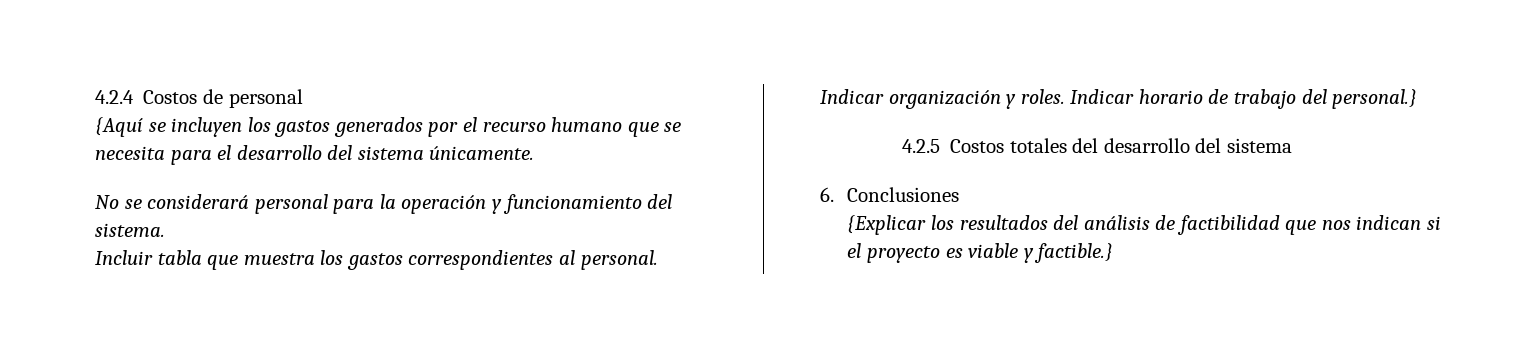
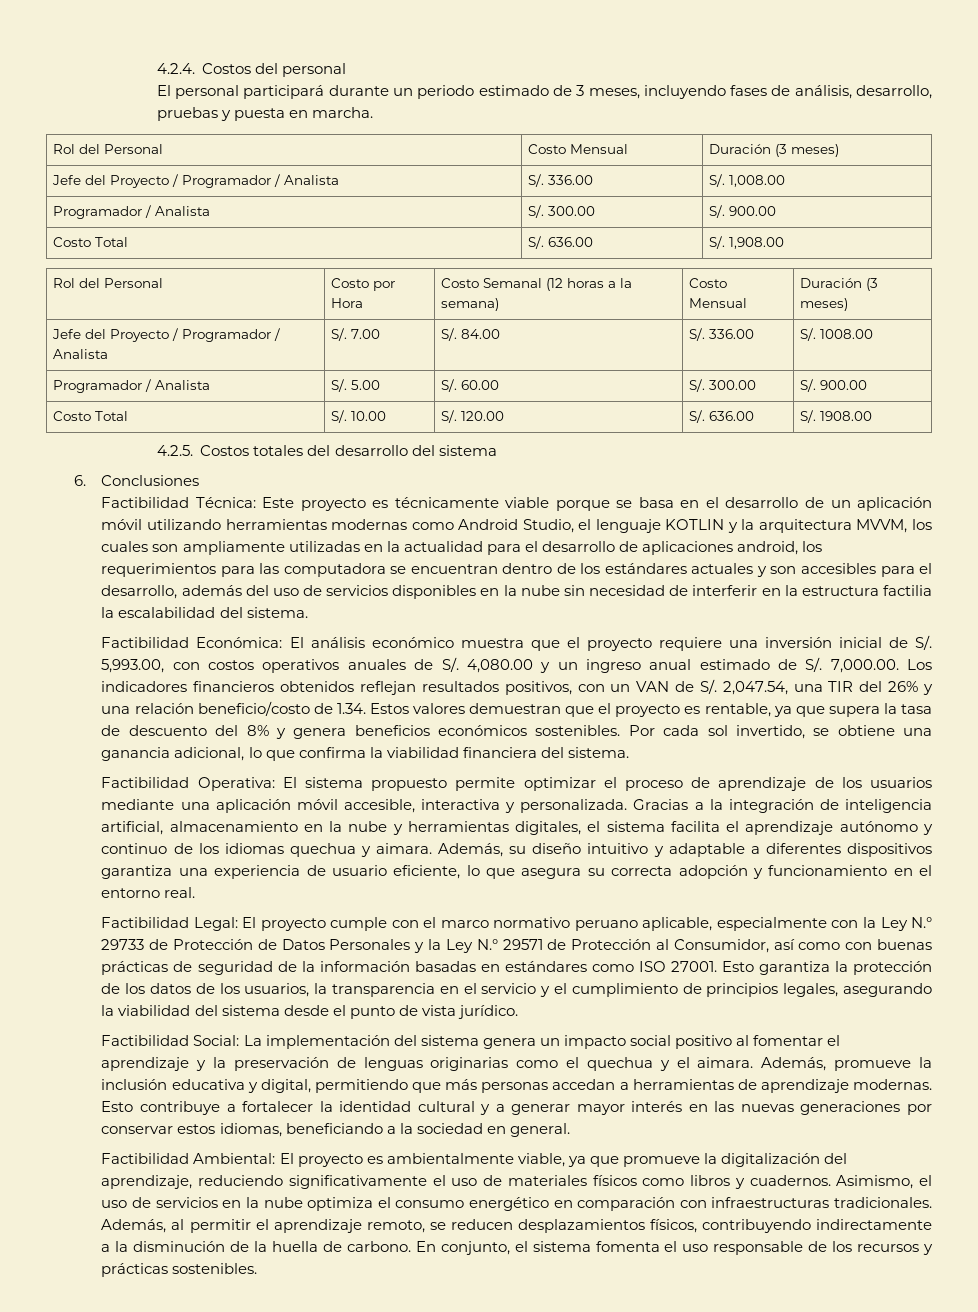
[95,89,303,108] [95,117,682,137] [95,145,535,165] [95,194,673,214] [95,223,166,237] [95,250,658,270] [820,89,1418,109] [901,139,940,153] 4.2.4 Costos de personal // {Aquí se incluyen los gastos generados por el recurso humano que se necesita para el desarrollo del sistema únicamente. // No se considerará personal para la operación y funcionamiento del sistema. // Incluir tabla que muestra los gastos correspondientes al personal. // Indicar organización y roles. Indicar horario de trabajo del personal.} // 4.2.5 -> [156,63,347,77] [156,85,933,99] [156,107,374,121] [53,144,164,154] [528,144,629,154] [709,144,840,157] [52,174,340,188] [528,174,594,187] [709,174,786,187] [53,205,211,219] [528,205,596,218] [709,205,777,218] [53,237,129,247] [528,236,594,249] [709,236,785,249] [53,278,164,288] [331,278,396,291] [331,298,364,308] [441,278,633,291] [441,298,500,311] [689,278,728,288] [689,298,748,308] [800,278,879,291] [800,298,849,311] [52,328,281,342] [53,349,109,359] [331,328,381,341] [441,328,501,341] [689,328,755,341] [800,328,874,341] [53,379,211,393] [331,379,381,392] [441,379,500,392] [689,379,757,392] [800,379,868,392] [53,411,129,421] [331,410,387,423] [441,410,505,423] [689,410,755,423] [800,410,873,423] [156,445,193,456] 4.2.4. Costos del personal // El personal participará durante un periodo estimado de 3 meses, incluyendo fases de análisis, desarrollo, pruebas y puesta en marcha. // Rol del Personal | Costo Mensual | Duración (3 meses) // Jefe del Proyecto / Programador / Analista | S/. 336.00 | S/. 1,008.00 // Programador / Analista | S/. 300.00 | S/. 900.00 // Costo Total | S/. 636.00 | S/. 1,908.00 // Rol del Personal | Costo por Hora | Costo Semanal (12 horas a la semana) | Costo Mensual | Duración (3 meses) // Jefe del Proyecto / Programador / Analista | S/. 7.00 | S/. 84.00 | S/. 336.00 | S/. 1008.00 // Programador / Analista | S/. 5.00 | S/. 60.00 | S/. 300.00 | S/. 900.00 // Costo Total | S/. 10.00 | S/. 120.00 | S/. 636.00 | S/. 1908.00 // 4.2.5.
[847,215,1441,235] [847,243,1114,263] {Explicar los resultados del análisis de factibilidad que nos indican si el proyecto es viable y factible.} -> [101,497,932,511] [101,519,932,533] [101,541,823,555] [101,563,932,577] [101,585,933,599] [101,607,308,618] [101,635,932,651] [101,657,933,673] [101,679,934,695] [101,701,932,717] [101,725,932,739] [101,747,629,761] [101,777,932,791] [101,799,932,813] [101,821,934,835] [101,843,932,857] [101,865,932,879] [101,887,196,898] [101,917,932,931] [101,939,933,953] [101,961,933,975] [101,983,932,997] [101,1005,518,1019] [101,1035,841,1049] [101,1057,932,1071] [101,1079,932,1093] [101,1101,933,1115] [101,1123,570,1137] [101,1153,848,1167] [101,1175,933,1189] [101,1197,932,1211] [101,1219,932,1233] [101,1241,933,1255] [101,1263,258,1277] Factibilidad Técnica: Este proyecto es técnicamente viable porque se basa en el desarrollo de un aplicación móvil utilizando herramientas modernas como Android Studio, el lenguaje KOTLIN y la arquitectura MVVM, los cuales son ampliamente utilizadas en la actualidad para el desarrollo de aplicaciones android, los requerimientos para las computadora se encuentran dentro de los estándares actuales y son accesibles para el desarrollo, además del uso de servicios disponibles en la nube sin necesidad de interferir en la estructura factilia la escalabilidad del sistema. // Factibilidad Económica: El análisis económico muestra que el proyecto requiere una inversión inicial de S/. 5,993.00, con costos operativos anuales de S/. 4,080.00 y un ingreso anual estimado de S/. 7,000.00. Los indicadores financieros obtenidos reflejan resultados positivos, con un VAN de S/. 2,047.54, una TIR del 26% y una relación beneficio/costo de 1.34. Estos valores demuestran que el proyecto es rentable, ya que supera la tasa de descuento del 8% y genera beneficios económicos sostenibles. Por cada sol invertido, se obtiene una ganancia adicional, lo que confirma la viabilidad financiera del sistema. // Factibilidad Operativa: El sistema propuesto permite optimizar el proceso de aprendizaje de los usuarios mediante una aplicación móvil accesible, interactiva y personalizada. Gracias a la integración de inteligencia artificial, almacenamiento en la nube y herramientas digitales, el sistema facilita el aprendizaje autónomo y continuo de los idiomas quechua y aimara. Además, su diseño intuitivo y adaptable a diferentes dispositivos garantiza una experiencia de usuario eficiente, lo que asegura su correcta adopción y funcionamiento en el entorno real. // Factibilidad Legal: El proyecto cumple con el marco normativo peruano aplicable, especialmente con la Ley N.° 29733 de Protección de Datos Personales y la Ley N.° 29571 de Protección al Consumidor, así como con buenas prácticas de seguridad de la información basadas en estándares como ISO 27001. Esto garantiza la protección de los datos de los usuarios, la transparencia en el servicio y el cumplimiento de principios legales, asegurando la viabilidad del sistema desde el punto de vista jurídico. // Factibilidad Social: La implementación del sistema genera un impacto social positivo al fomentar el aprendizaje y la preservación de lenguas originarias como el quechua y el aimara. Además, promueve la inclusión educativa y digital, permitiendo que más personas accedan a herramientas de aprendizaje modernas. Esto contribuye a fortalecer la identidad cultural y a generar mayor interés en las nuevas generaciones por conservar estos idiomas, beneficiando a la sociedad en general. // Factibilidad Ambiental: El proyecto es ambientalmente viable, ya que promueve la digitalización del aprendizaje, reduciendo significativamente el uso de materiales físicos como libros y cuadernos. Asimismo, el uso de servicios en la nube optimiza el consumo energético en comparación con infraestructuras tradicionales. Además, al permitir el aprendizaje remoto, se reducen desplazamientos físicos, contribuyendo indirectamente a la disminución de la huella de carbono. En conjunto, el sistema fomenta el uso responsable de los recursos y prácticas sostenibles.

